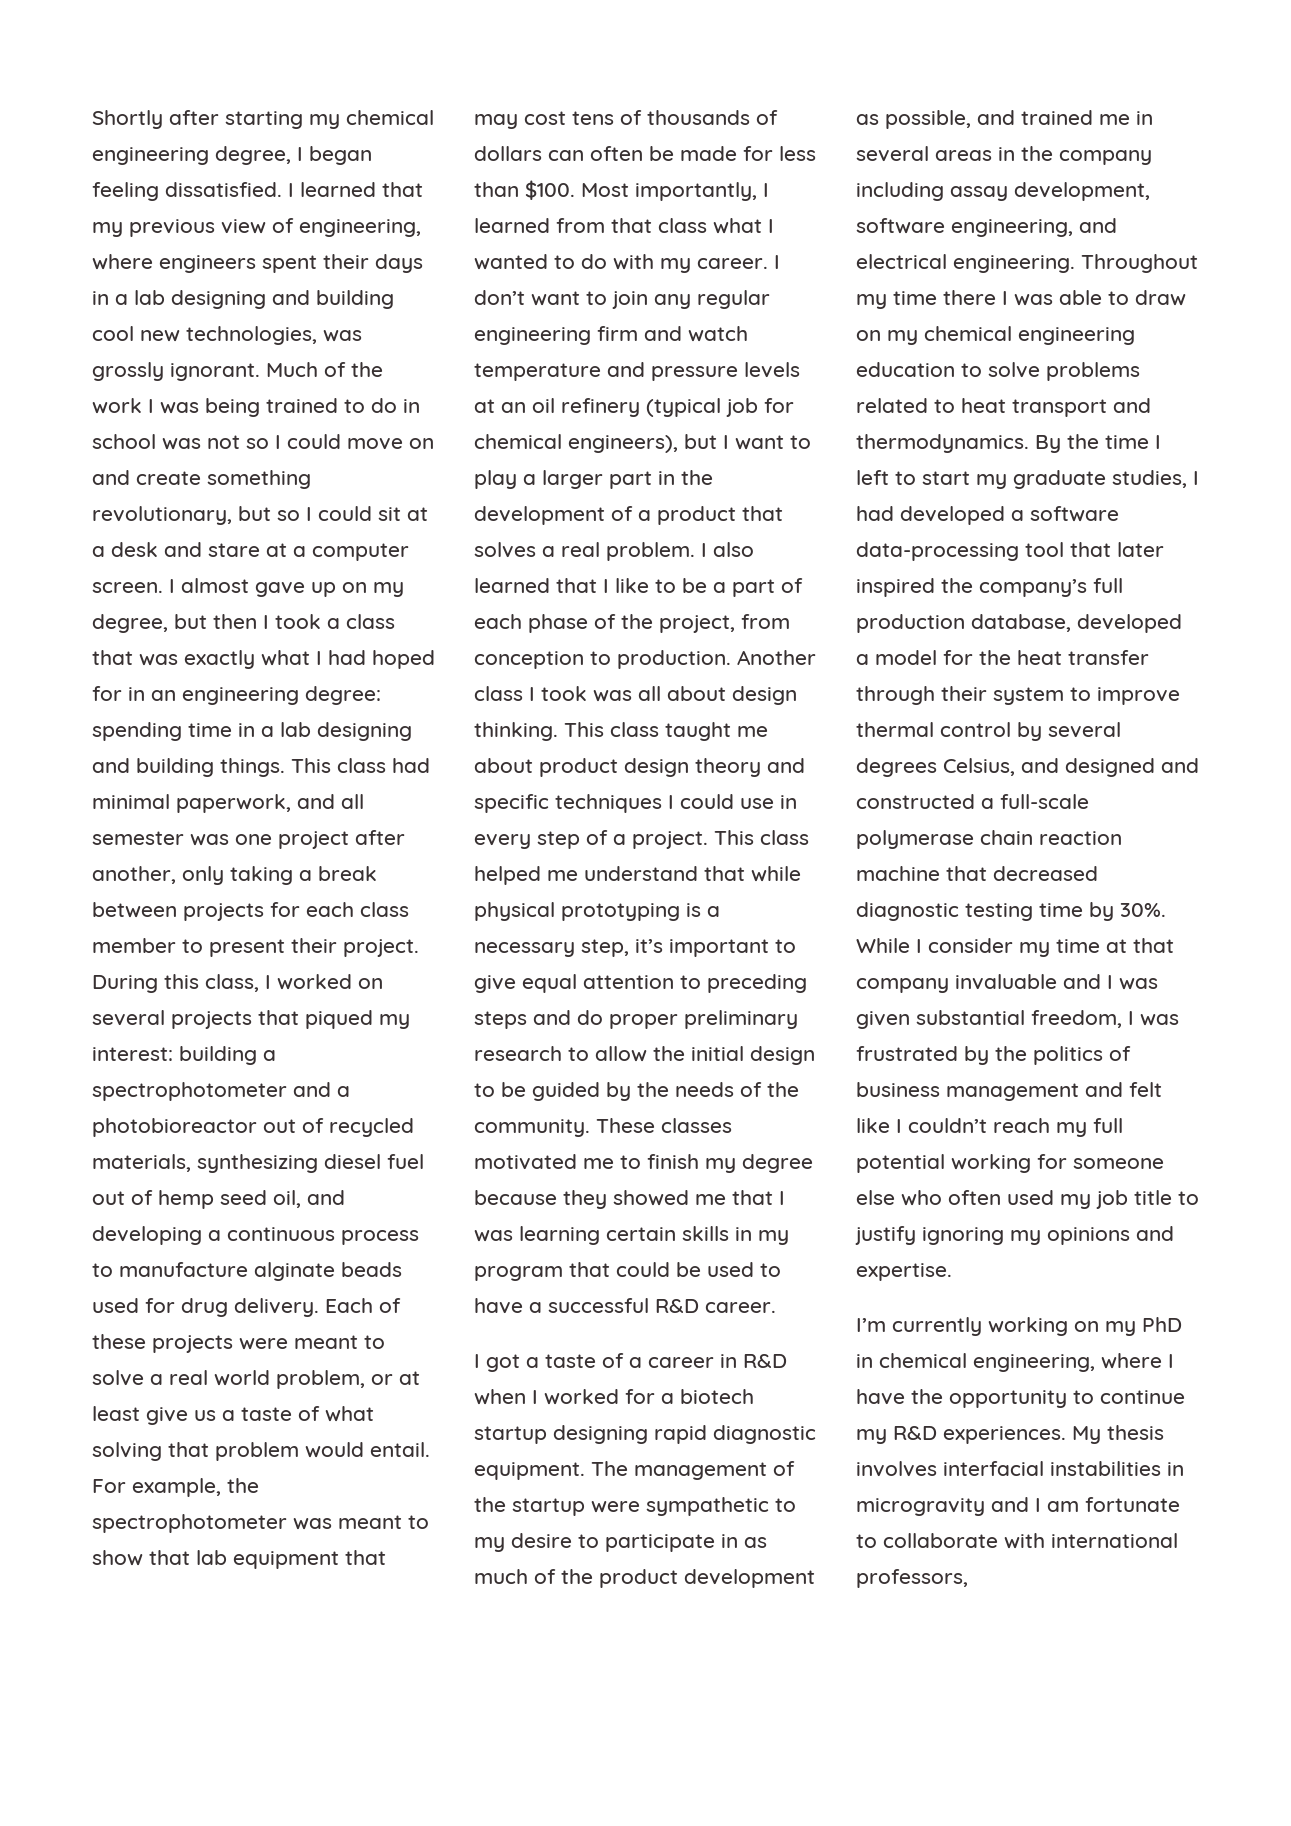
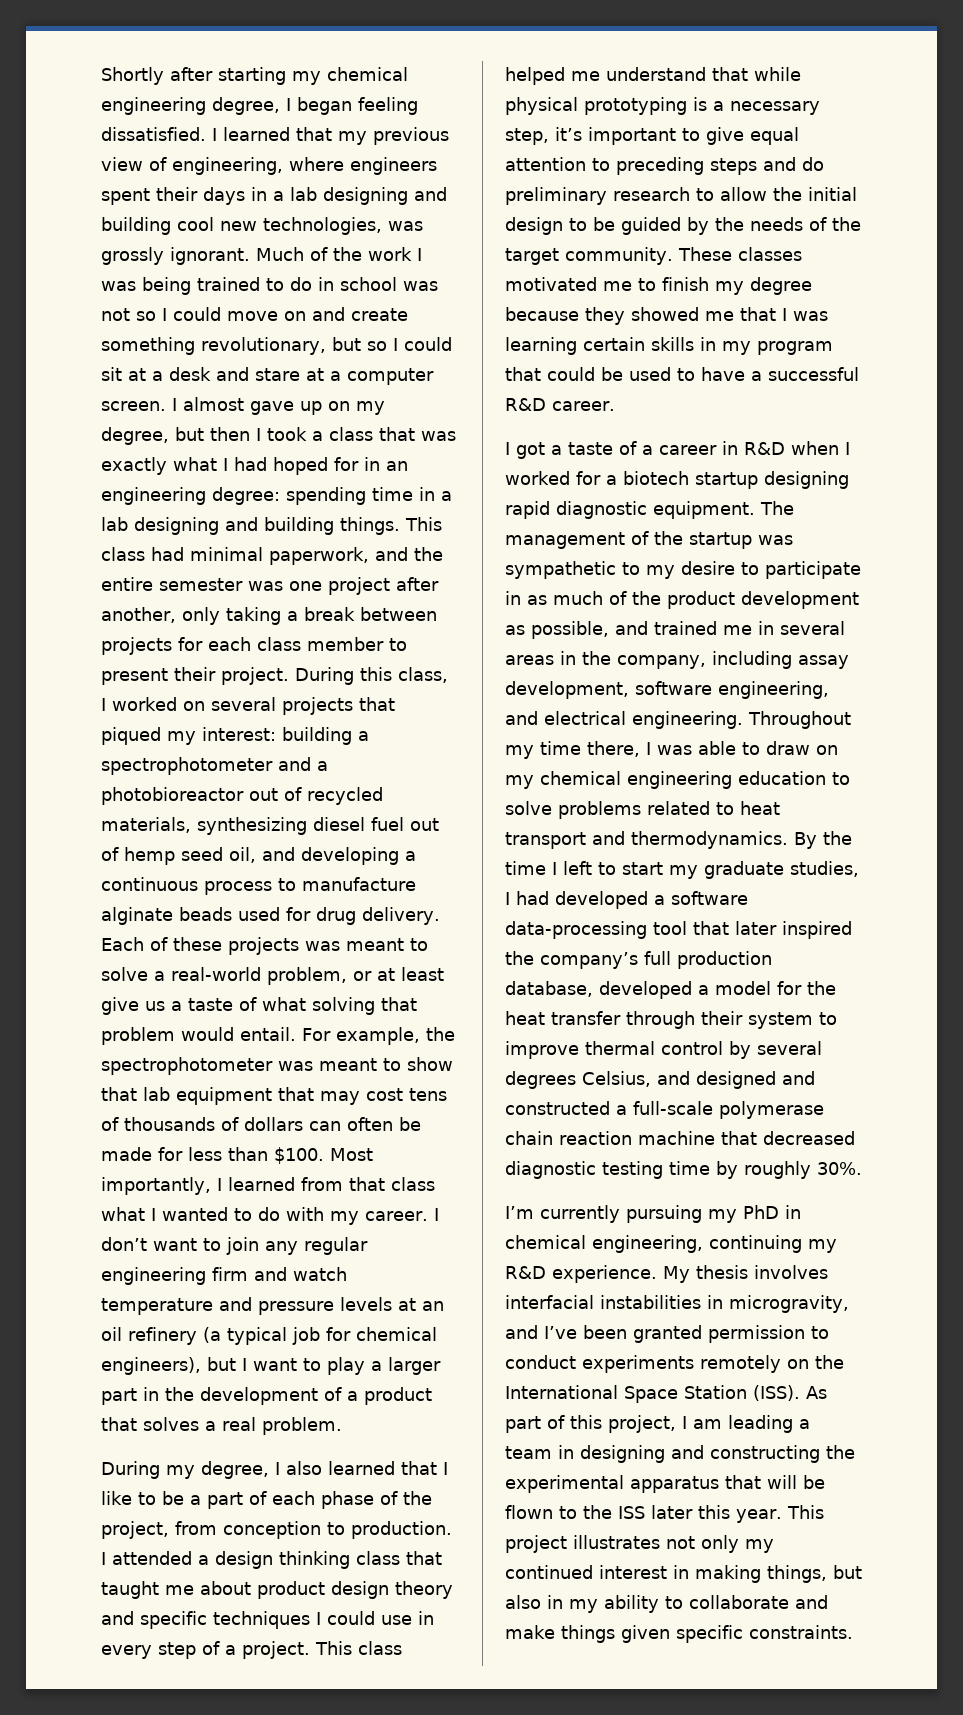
[341,794,364,809] all -> [414,547,443,561] [101,577,153,591] the entire
[239,1338,288,1350] were -> [305,941,340,951] was
[169,1370,270,1386] real world -> [171,967,261,981] real-world
[646,398,721,417] (typical -> [203,1327,287,1345] (a typical
(695, 551) none -> [101,1461,269,1479] // During my degree,
[737,650,816,665] [474,686,797,705] [474,722,659,741] Another class I took was all about design thinking. This class -> [101,1551,442,1569] I attended a design thinking class that
[609,1014,678,1029] proper -> (824, 164) none
(799, 1089) none -> [505,248,559,265] target
[591,1501,640,1513] were -> [758,535,793,545] was
[1059,150,1152,165] company -> [617,655,706,669] company,
[943,290,996,305] there -> [587,741,640,757] there,
(1114, 911) none -> [744,1161,811,1179] roughly
[856,938,1174,957] [856,974,1158,993] [856,1010,1179,1029] [856,1046,1131,1065] [856,1082,1162,1101] [856,1118,1123,1137] [856,1154,1164,1173] [856,1190,1199,1209] [855,1226,1174,1245] [856,1263,952,1281] While I consider my time at that company invaluable and I was given substantial freedom, I was frustrated by the politics of business management and felt like I couldn’t reach my full potential working for someone else who often used my job title to justify ignoring my opinions and expertise. -> (862, 1168) none
[988,1317,1099,1336] working on -> [626,1205,702,1223] pursuing
[1101,1353,1174,1369] [856,1389,1185,1408] where I have the opportunity to continue -> [709,1235,802,1253] continuing
[943,1426,1066,1444] experiences. -> [552,1265,657,1283] experience.
[856,1497,1180,1516] [856,1533,1178,1549] [856,1569,968,1588] microgravity and I am fortunate to collaborate with international professors, -> [729,1295,849,1313] [505,1325,829,1343] [505,1355,844,1373] [505,1385,827,1403] [505,1415,810,1433] [505,1445,855,1463] [505,1475,825,1493] [505,1505,824,1523] [505,1535,774,1553] [505,1565,862,1583] [505,1595,828,1613] [505,1625,853,1643] microgravity, and I’ve been granted permission to conduct experiments remotely on the International Space Station (ISS). As part of this project, I am leading a team in designing and constructing the experimental apparatus that will be flown to the ISS later this year. This project illustrates not only my continued interest in making things, but also in my ability to collaborate and make things given specific constraints.

